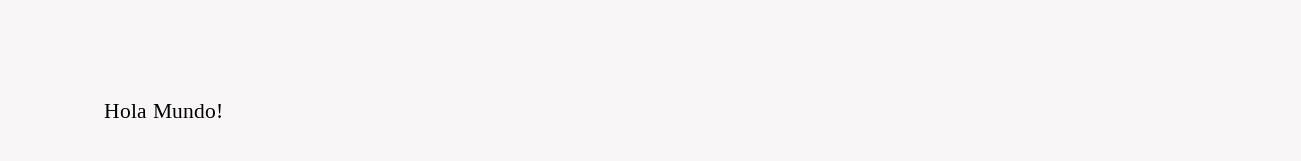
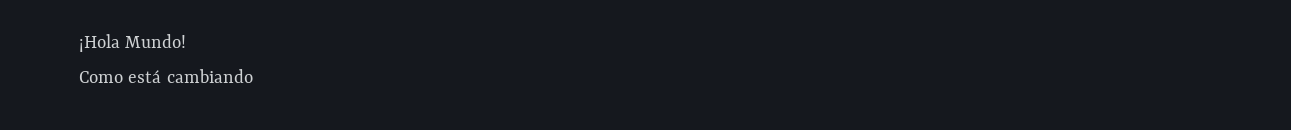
[104,104,147,118] Hola -> [79,34,120,52] ¡Hola
(223, 111) none -> [79,69,253,83] // Como está cambiando

